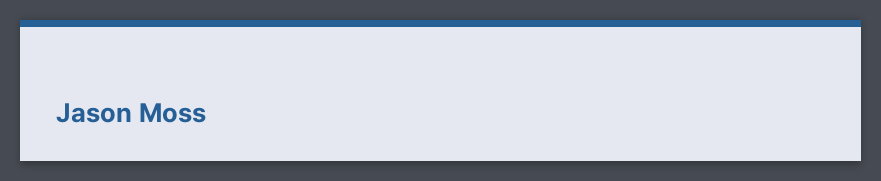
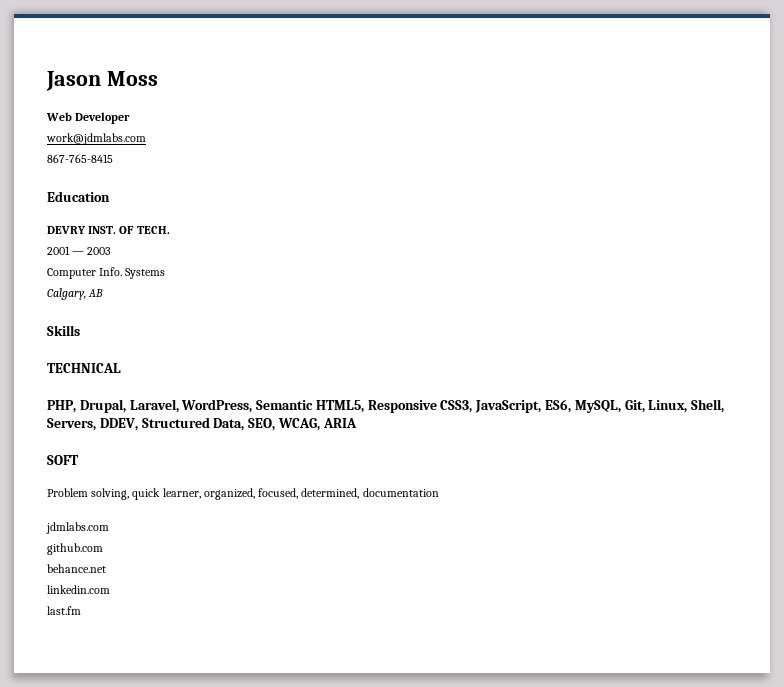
(207, 113) none -> [46,112,131,124] [46,133,146,145] [47,154,113,163] [47,191,110,202] [47,226,170,234] [47,246,112,255] [47,267,166,279] [47,288,104,300] [47,325,80,336] [47,363,121,373] [47,399,725,413] [47,417,357,431] [47,455,79,465] [47,488,439,500] [46,522,109,534] [47,543,103,555] [47,564,106,573] [47,585,110,594] [47,606,81,615] // Web Developer // work@jdmlabs.com // 867-765-8415 // Education // DEVRY INST. OF TECH. // 2001 — 2003 // Computer Info. Systems // Calgary, AB // Skills // TECHNICAL // PHP, Drupal, Laravel, WordPress, Semantic HTML5, Responsive CSS3, JavaScript, ES6, MySQL, Git, Linux, Shell, Servers, DDEV, Structured Data, SEO, WCAG, ARIA // SOFT // Problem solving, quick learner, organized, focused, determined, documentation // jdmlabs.com // github.com // behance.net // linkedin.com // last.fm

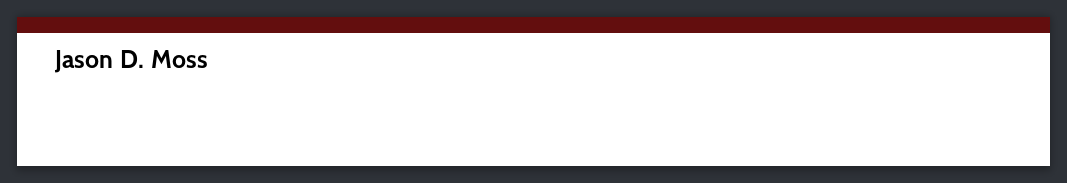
(101, 81) none -> [119,50,144,68] D.
[46,112,131,124] [46,133,146,145] [47,154,113,163] [47,191,110,202] [47,226,170,234] [47,246,112,255] [47,267,166,279] [47,288,104,300] [47,325,80,336] [47,363,121,373] [47,399,725,413] [47,417,357,431] [47,455,79,465] [47,488,439,500] [46,522,109,534] [47,543,103,555] [47,564,106,573] [47,585,110,594] [47,606,81,615] // Web Developer // work@jdmlabs.com // 867-765-8415 // Education // DEVRY INST. OF TECH. // 2001 — 2003 // Computer Info. Systems // Calgary, AB // Skills // TECHNICAL // PHP, Drupal, Laravel, WordPress, Semantic HTML5, Responsive CSS3, JavaScript, ES6, MySQL, Git, Linux, Shell, Servers, DDEV, Structured Data, SEO, WCAG, ARIA // SOFT // Problem solving, quick learner, organized, focused, determined, documentation // jdmlabs.com // github.com // behance.net // linkedin.com // last.fm -> (208, 59) none

